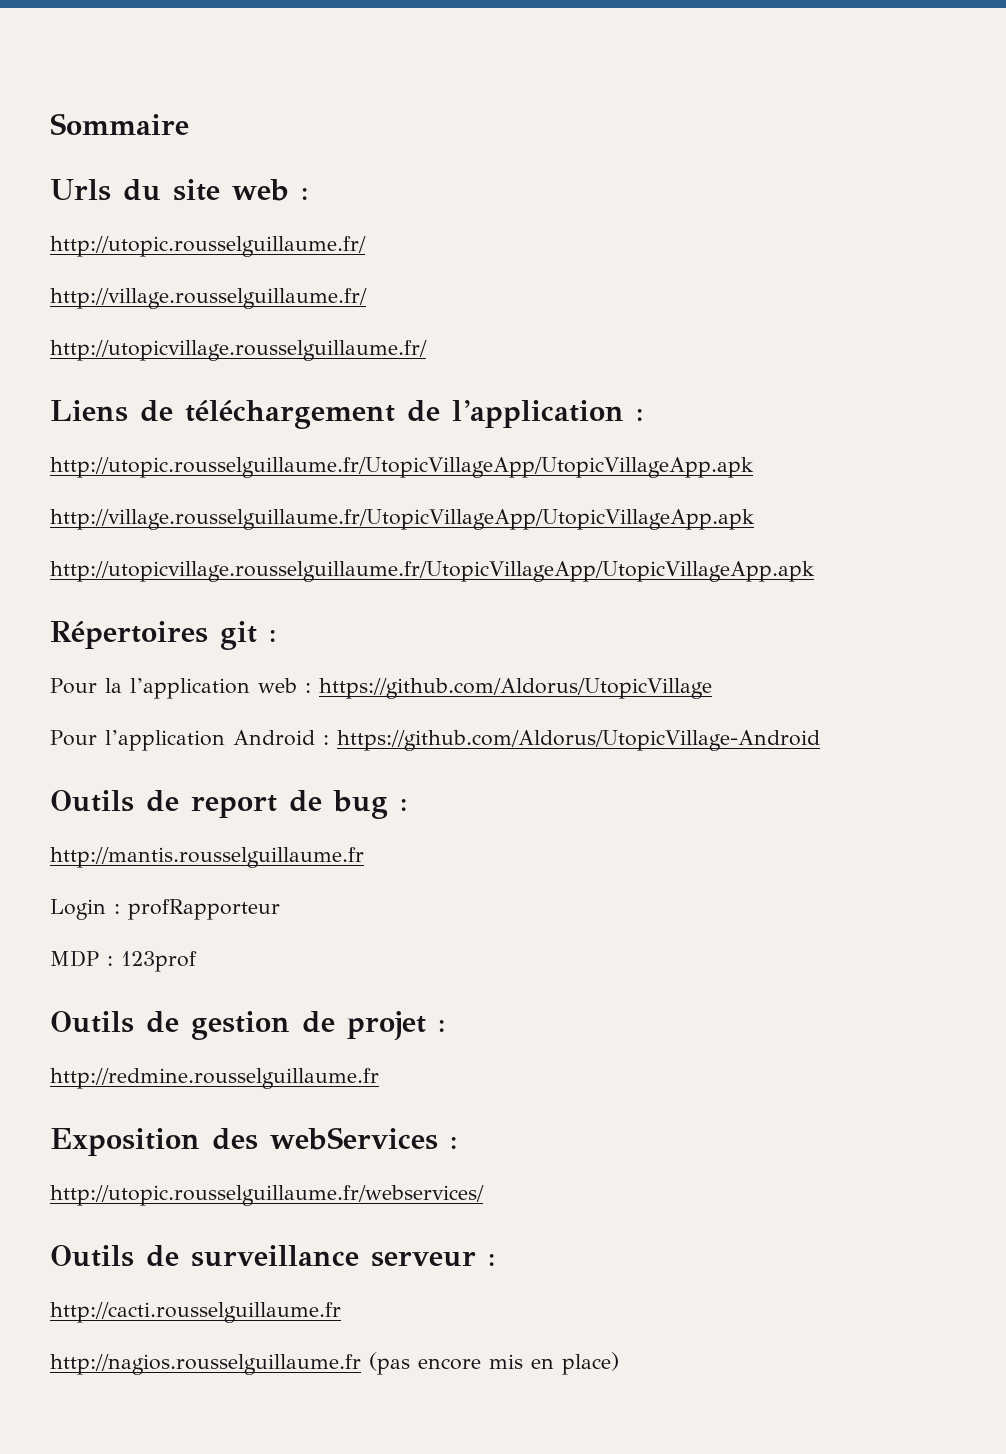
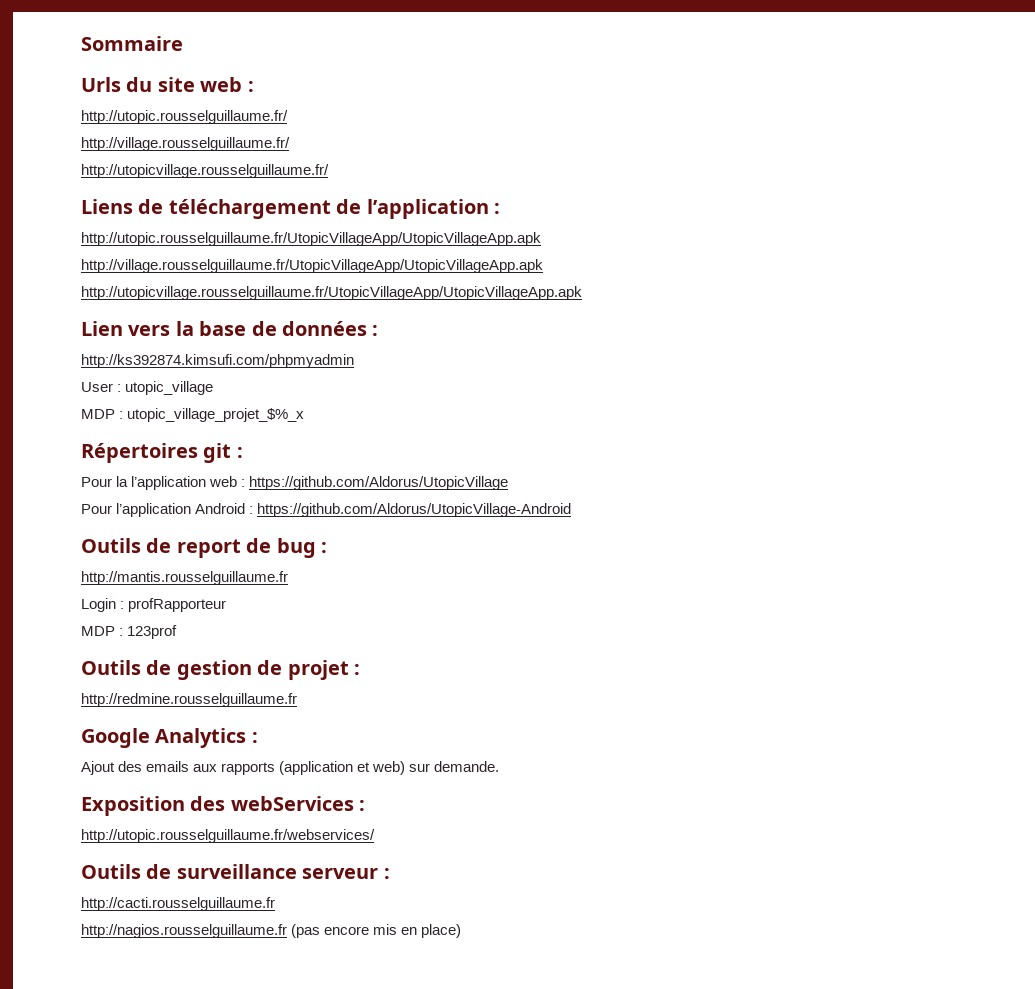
(815, 571) none -> [81,321,379,336] [81,354,354,368] [81,381,214,395] [81,408,305,422] // Lien vers la base de données : // http://ks392874.kimsufi.com/phpmyadmin // User : utopic_village // MDP : utopic_village_projet_$%_x
(379, 1078) none -> [81,728,258,748] [81,761,500,775] // Google Analytics : // Ajout des emails aux rapports (application et web) sur demande.

